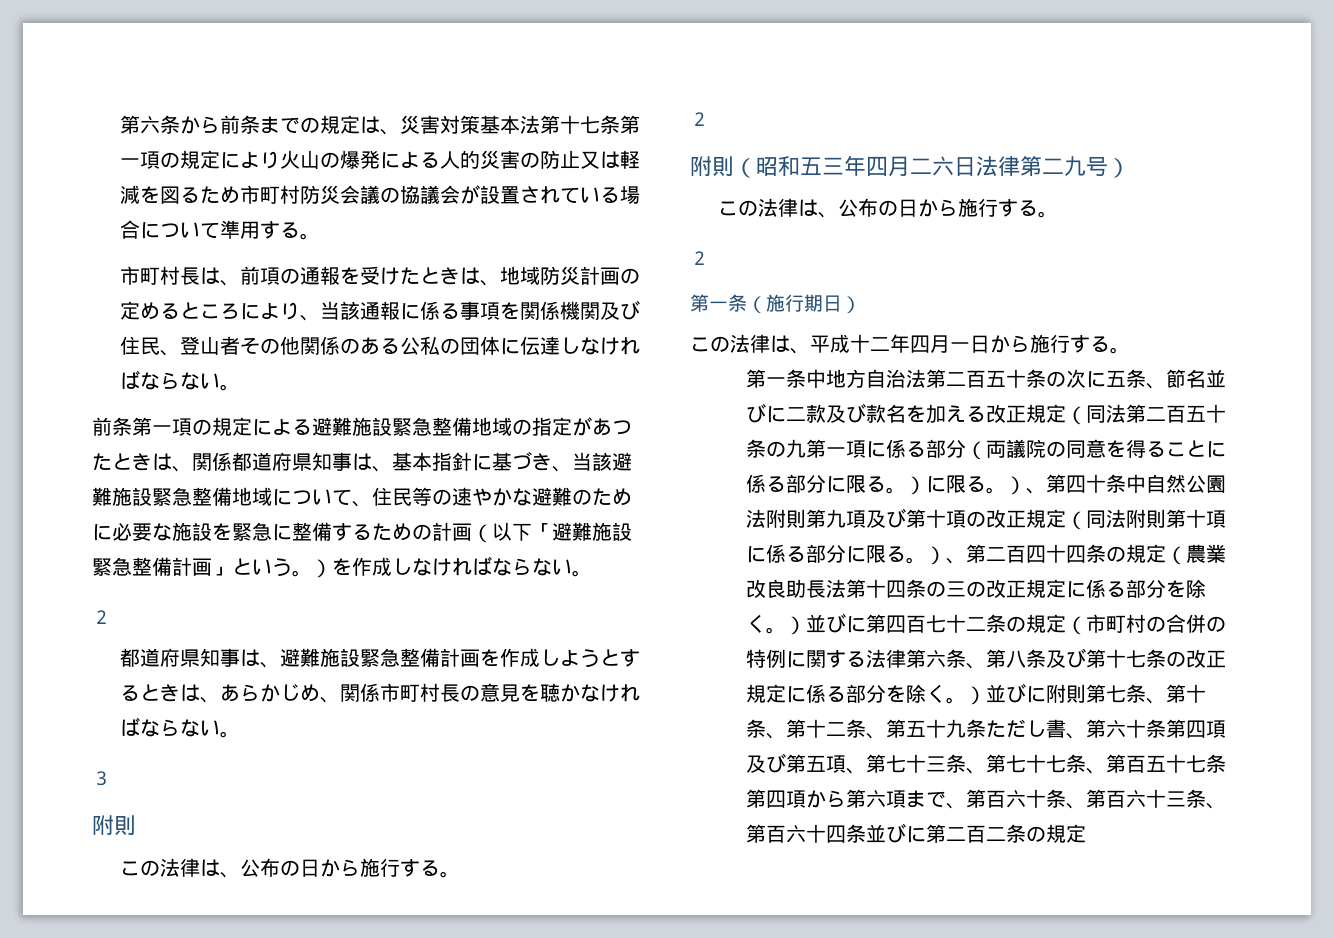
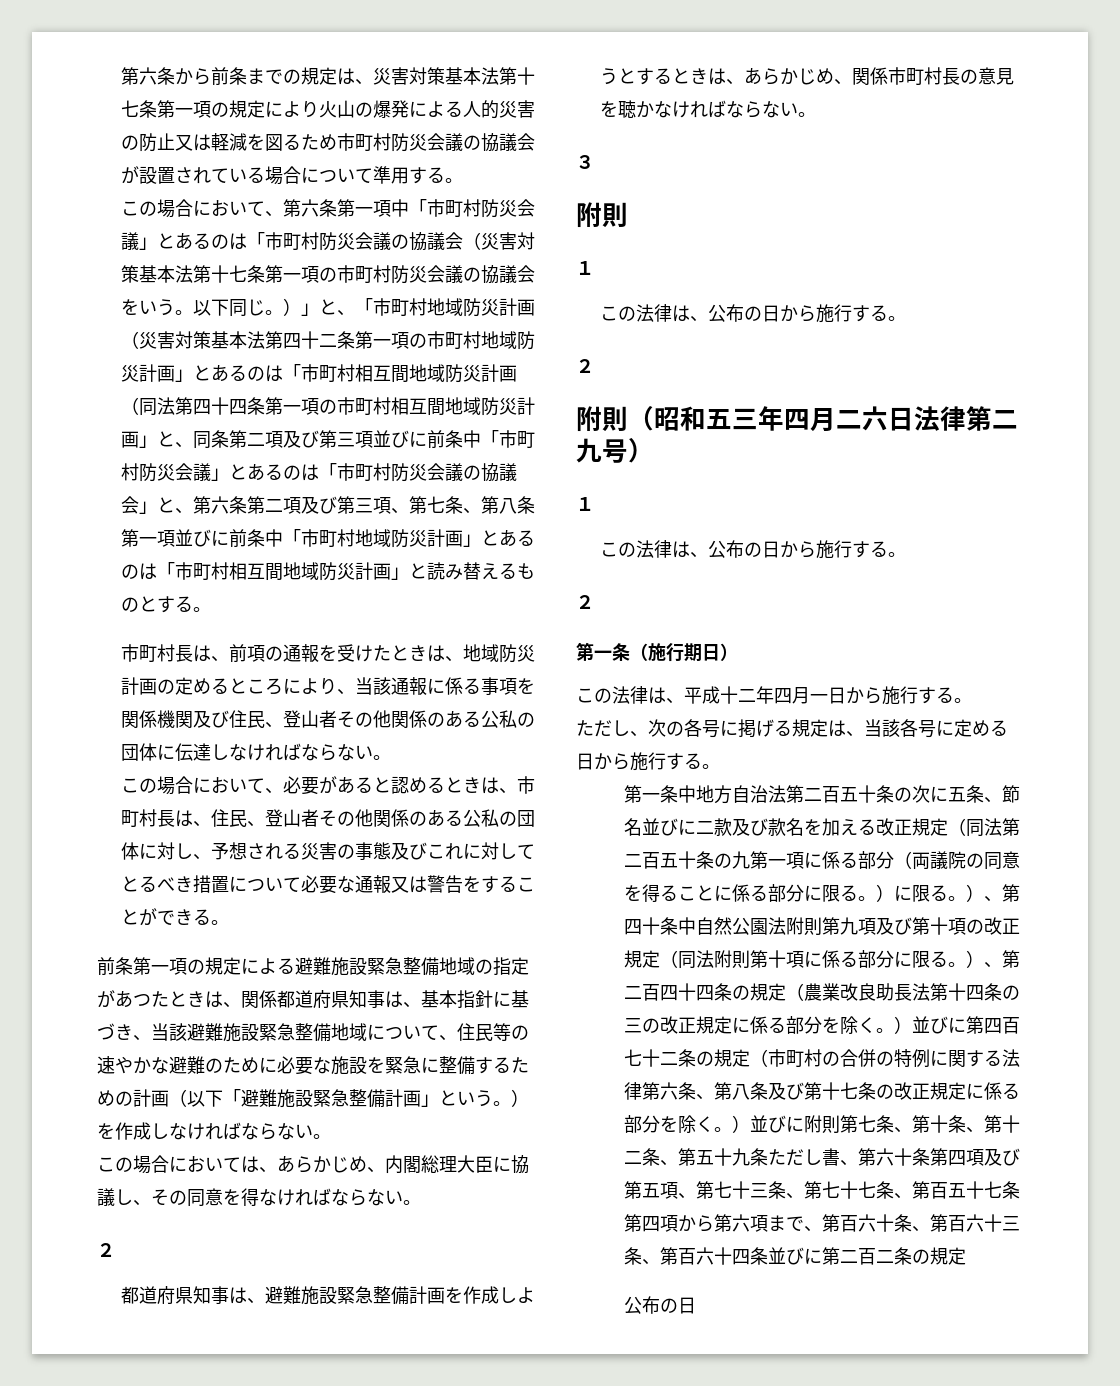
(320, 236) none -> [120,199,535,218] [120,232,535,251] [120,265,535,284] [120,298,535,317] [120,331,535,350] [120,364,517,383] [120,397,535,416] [120,430,535,449] [120,463,517,482] [120,496,535,514] [120,529,535,548] [120,562,535,581] [120,596,211,613] // この場合において、第六条第一項中「市町村防災会議」とあるのは「市町村防災会議の協議会（災害対策基本法第十七条第一項の市町村防災会議の協議会をいう。以下同じ。）」と、「市町村地域防災計画（災害対策基本法第四十二条第一項の市町村地域防災計画」とあるのは「市町村相互間地域防災計画（同法第四十四条第一項の市町村相互間地域防災計画」と、同条第二項及び第三項並びに前条中「市町村防災会議」とあるのは「市町村防災会議の協議会」と、第六条第二項及び第三項、第七条、第八条第一項並びに前条中「市町村地域防災計画」とあるのは「市町村相互間地域防災計画」と読み替えるものとする。
(240, 387) none -> [120,776,535,795] [120,809,535,828] [120,842,535,860] [120,875,535,894] [120,908,229,926] // この場合において、必要があると認めるときは、市町村長は、住民、登山者その他関係のある公私の団体に対し、予想される災害の事態及びこれに対してとるべき措置について必要な通報又は警告をすることができる。
(592, 573) none -> [97,1155,529,1174] [97,1188,421,1207] // この場合においては、あらかじめ、内閣総理大臣に協議し、その同意を得なければならない。
(136, 825) none -> [576,261,594,275] // １
(1130, 168) none -> [576,497,594,511] // １
(1130, 350) none -> [576,719,1008,738] [576,752,720,771] // ただし、次の各号に掲げる規定は、当該各号に定める日から施行する。
(1086, 833) none -> [623,1296,696,1314] // 公布の日

